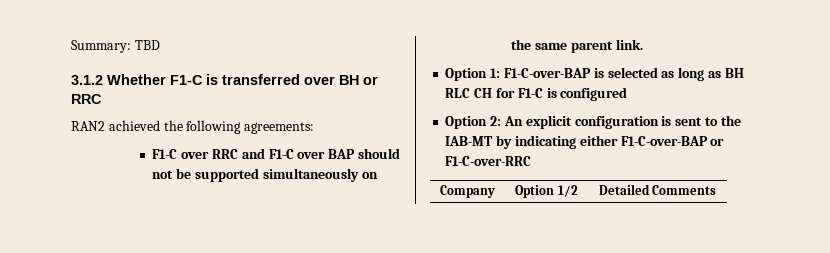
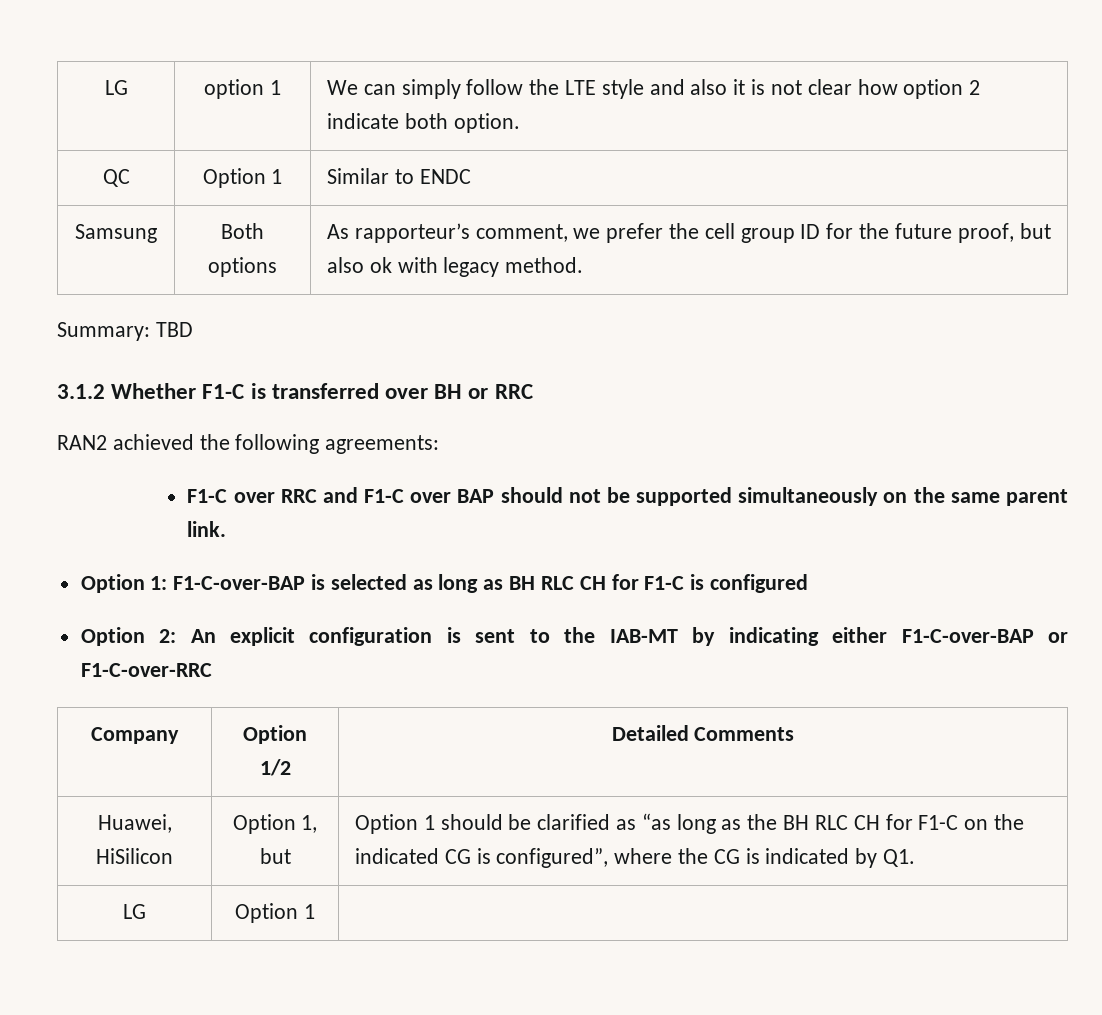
(71, 46) none -> [104,80,128,95] [204,79,281,99] [327,79,981,99] [327,113,520,133] [102,169,130,187] [202,168,283,188] [327,168,471,184] [75,224,157,243] [221,223,264,239] [208,257,277,277] [327,223,1051,243] [327,257,584,277] LG | option 1 | We can simply follow the LTE style and also it is not clear how option 2 indicate both option. // QC | Option 1 | Similar to ENDC // Samsung | Both options | As rapporteur’s comment, we prefer the cell group ID for the future proof, but also ok with legacy method. //
(717, 190) none -> [97,814,172,833] [96,848,173,864] [232,814,318,834] [259,848,291,864] [355,813,1024,834] [355,848,916,868] [123,904,146,919] [235,903,315,923] // Huawei, HiSilicon | Option 1, but | Option 1 should be clarified as “as long as the BH RLC CH for F1-C on the indicated CG is configured”, where the CG is indicated by Q1. // LG | Option 1 |

